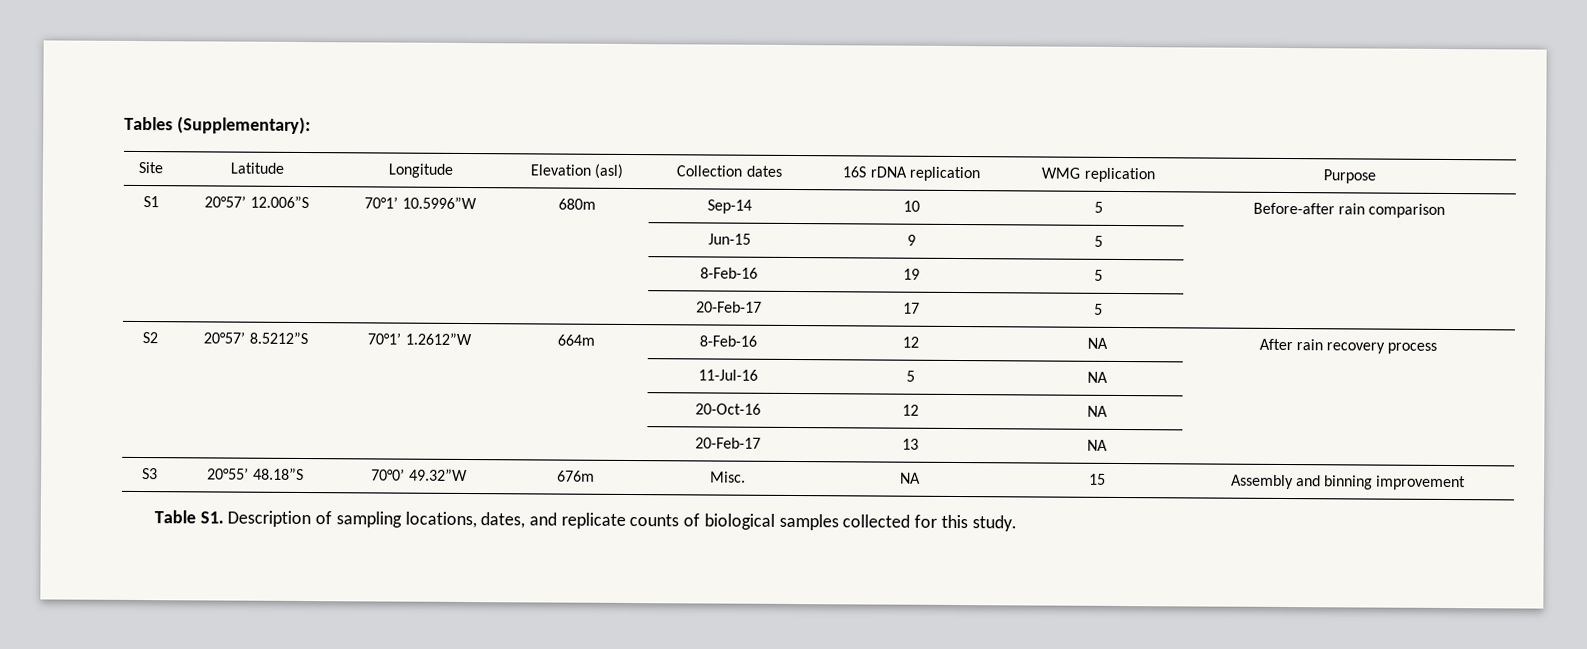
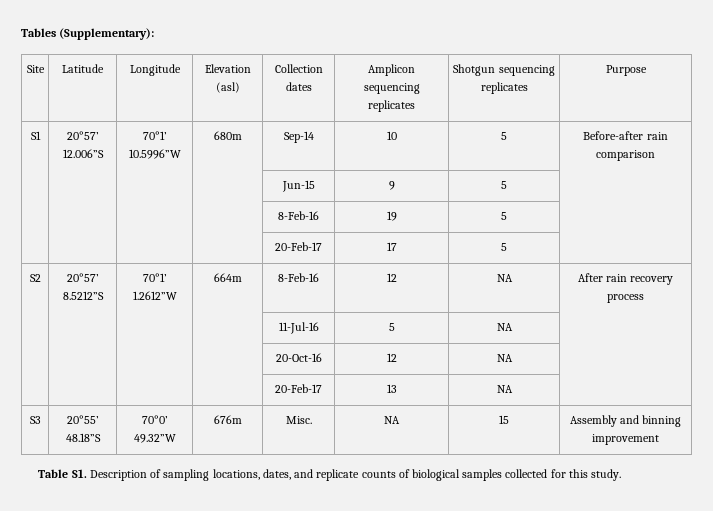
[842,166,980,182] [1041,167,1155,183] 16S rDNA replication | WMG replication -> [368,64,415,76] [363,83,420,94] [368,100,415,112] [453,64,555,76] [480,82,528,94] Amplicon sequencing replicates | Shotgun sequencing replicates

